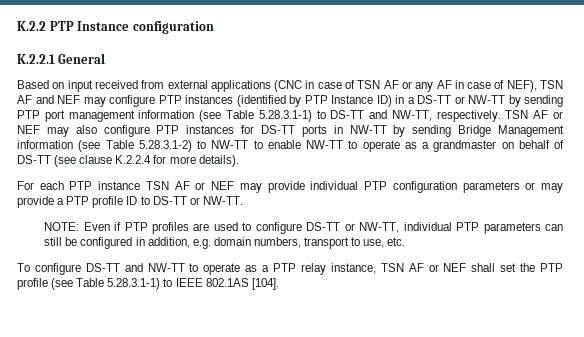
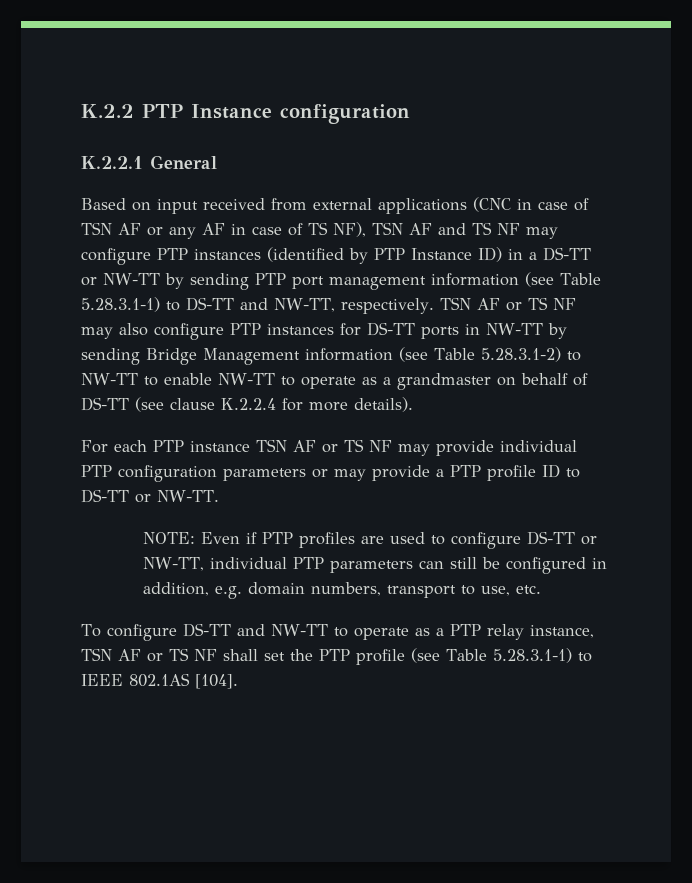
[506,80,537,92] NEF), -> [308,222,366,237] TS NF),
[57,95,80,104] NEF -> [472,222,520,235] TS NF
[17,125,40,134] NEF -> [527,297,576,310] TS NF
[211,181,235,190] NEF -> [344,439,392,452] TS NF
[443,263,467,272] NEF -> [169,648,217,661] TS NF

